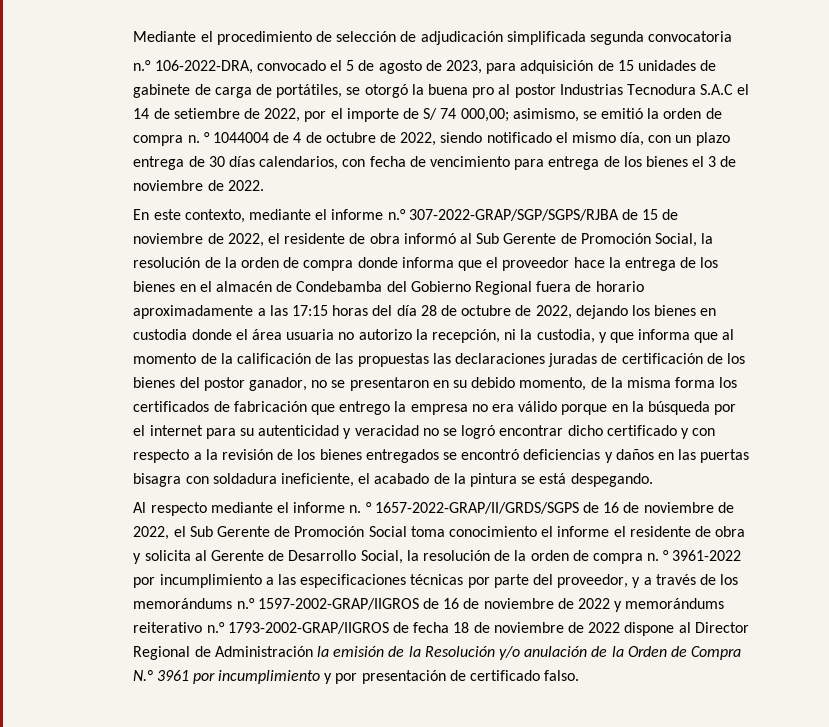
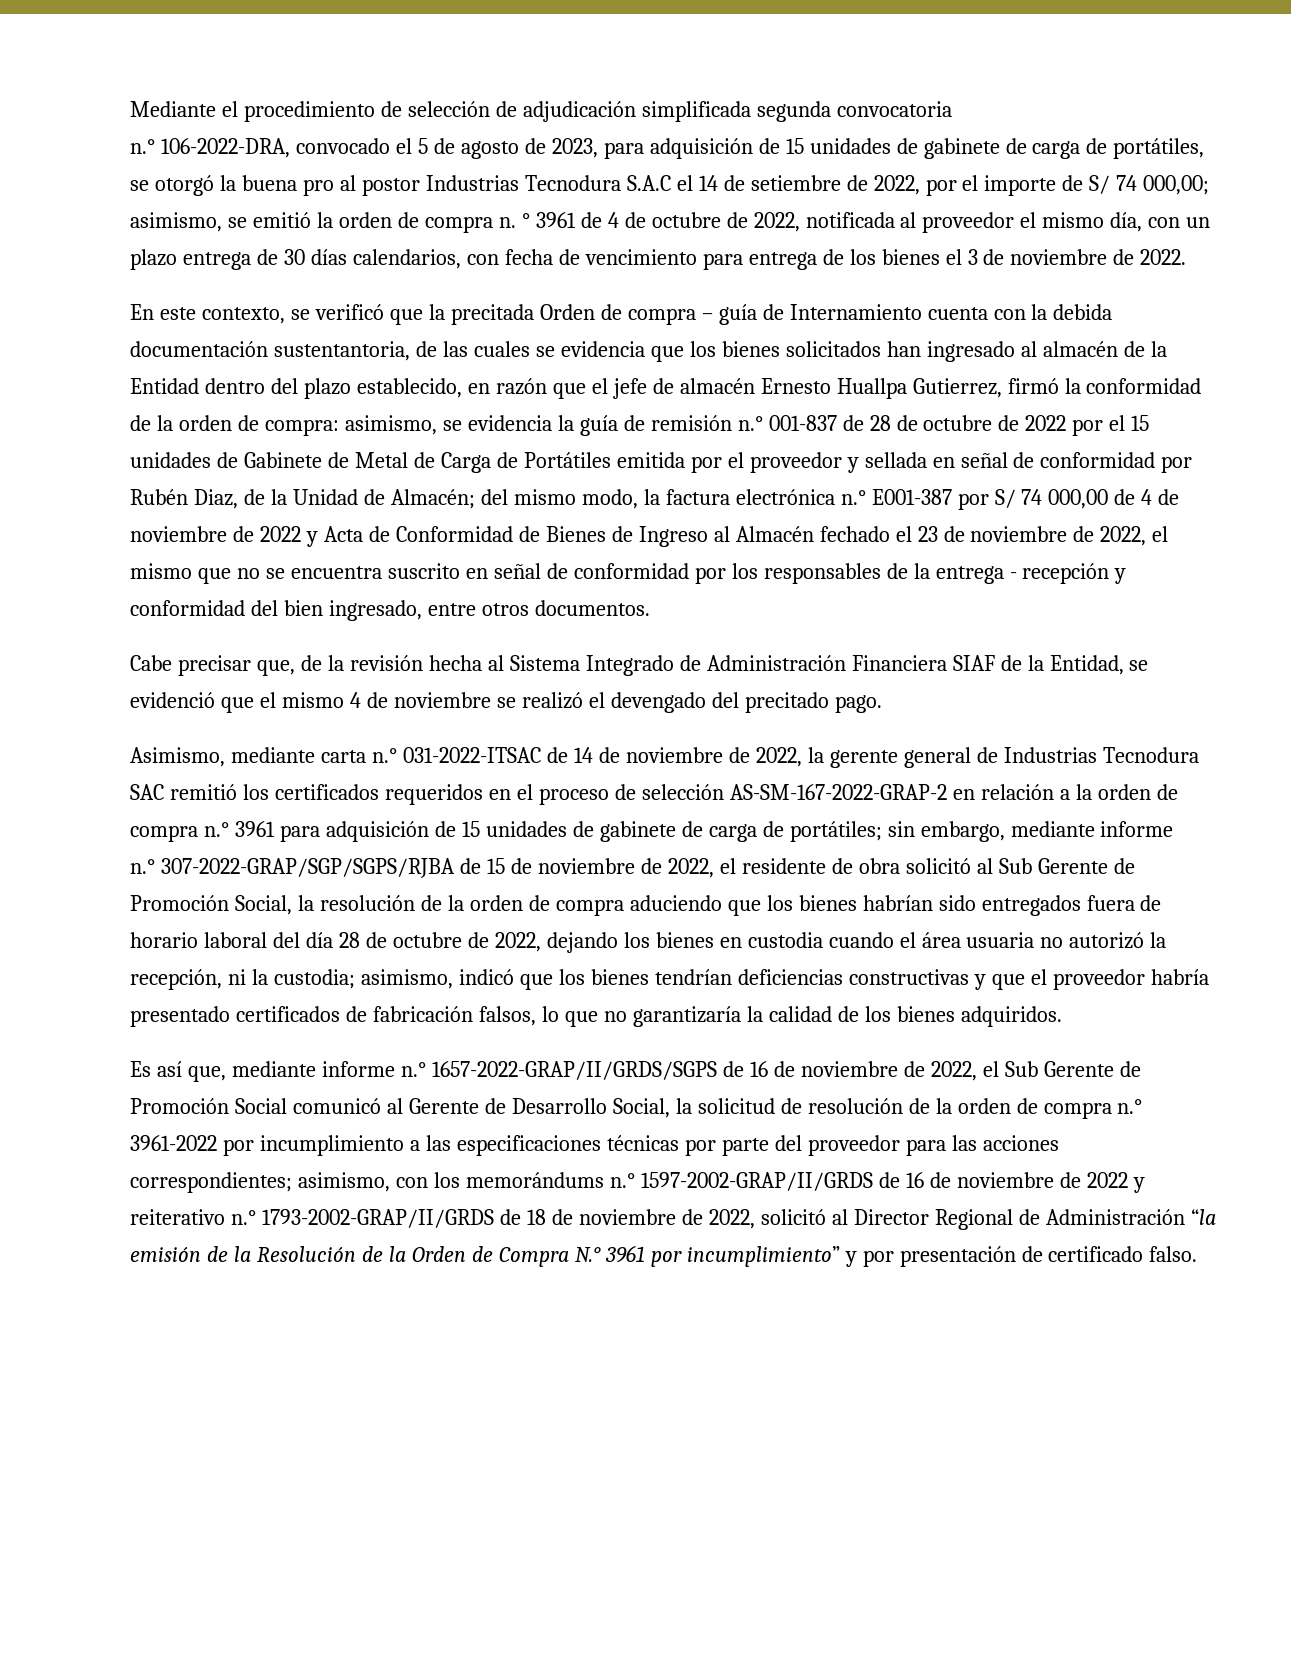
[213,132,270,143] 1044004 -> [535,212,576,228] 3961
[440,132,552,143] siendo notificado -> [805,212,1015,233] notificada al proveedor
[249,209,384,220] mediante el informe -> [291,304,1113,325] [130,341,1167,362] [130,378,1202,399] [130,415,1150,436] [130,452,1193,473] [130,489,1180,510] [130,526,1169,547] [130,563,1127,584] [130,600,651,621] [130,655,1149,676] [130,692,882,713] [130,747,1199,768] [130,784,1178,805] [130,821,1174,842] se verificó que la precitada Orden de compra – guía de Internamiento cuenta con la debida documentación sustentantoria, de las cuales se evidencia que los bienes solicitados han ingresado al almacén de la Entidad dentro del plazo establecido, en razón que el jefe de almacén Ernesto Huallpa Gutierrez, firmó la conformidad de la orden de compra: asimismo, se evidencia la guía de remisión n.° 001-837 de 28 de octubre de 2022 por el 15 unidades de Gabinete de Metal de Carga de Portátiles emitida por el proveedor y sellada en señal de conformidad por Rubén Diaz, de la Unidad de Almacén; del mismo modo, la factura electrónica n.° E001-387 por S/ 74 000,00 de 4 de noviembre de 2022 y Acta de Conformidad de Bienes de Ingreso al Almacén fechado el 23 de noviembre de 2022, el mismo que no se encuentra suscrito en señal de conformidad por los responsables de la entrega - recepción y conformidad del bien ingresado, entre otros documentos. // Cabe precisar que, de la revisión hecha al Sistema Integrado de Administración Financiera SIAF de la Entidad, se evidenció que el mismo 4 de noviembre se realizó el devengado del precitado pago. // Asimismo, mediante carta n.° 031-2022-ITSAC de 14 de noviembre de 2022, la gerente general de Industrias Tecnodura SAC remitió los certificados requeridos en el proceso de selección AS-SM-167-2022-GRAP-2 en relación a la orden de compra n.° 3961 para adquisición de 15 unidades de gabinete de carga de portátiles; sin embargo, mediante informe //
[403,233,456,244] informó -> [905,858,971,874] solicitó
[357,257,719,271] [133,281,644,295] [133,305,369,319] donde informa que el proveedor hace la entrega de los bienes en el almacén de Condebamba del Gobierno Regional fuera de horario aproximadamente a las 17:15 horas -> [629,895,1162,916] [130,932,268,948] aduciendo que los bienes habrían sido entregados fuera de horario laboral
[191,329,232,340] donde -> [828,932,894,948] cuando
[358,329,412,340] autorizo -> [1069,932,1145,949] autorizó
[536,329,735,343] [133,353,745,367] [133,377,738,391] [133,401,737,415] [133,425,716,439] [133,449,750,463] [133,473,653,487] [133,502,372,516] custodia, y que informa que al momento de la calificación de las propuestas las declaraciones juradas de certificación de los bienes del postor ganador, no se presentaron en su debido momento, de la misma forma los certificados de fabricación que entrego la empresa no era válido porque en la búsqueda por el internet para su autenticidad y veracidad no se logró encontrar dicho certificado y con respecto a la revisión de los bienes entregados se encontró deficiencias y daños en las puertas bisagra con soldadura ineficiente, el acabado de la pintura se está despegando. // Al respecto mediante el informe n. ° -> [274,969,1209,990] [130,1006,1062,1027] [130,1061,427,1082] custodia; asimismo, indicó que los bienes tendrían deficiencias constructivas y que el proveedor habría presentado certificados de fabricación falsos, lo que no garantizaría la calidad de los bienes adquiridos. // Es así que, mediante informe n.°
[410,526,746,537] [133,550,191,564] toma conocimiento el informe el residente de obra y solicita -> [293,1098,382,1114] comunicó
[422,550,670,564] resolución de la orden de compra n. ° -> [697,1098,1143,1119] solicitud de resolución de la orden de compra n.°
[557,574,716,588] proveedor, y a través de -> [807,1135,1059,1156] [130,1172,429,1193] proveedor para las acciones correspondientes; asimismo, con
[257,598,419,610] 1597-2002-GRAP/IIGROS -> [641,1172,874,1191] 1597-2002-GRAP/II/GRDS
[625,598,725,609] memorándums -> (1145, 1185) none
[227,622,450,634] 1793-2002-GRAP/IIGROS de fecha -> [262,1209,522,1228] 1793-2002-GRAP/II/GRDS de
[588,622,675,636] 2022 dispone -> [708,1209,826,1229] 2022, solicitó
[317,646,330,657] la -> [1190,1209,1216,1225] “la
[498,646,588,660] y/o anulación -> (357, 1254) none
[218,670,321,684] incumplimiento -> [686,1246,840,1267] incumplimiento”

